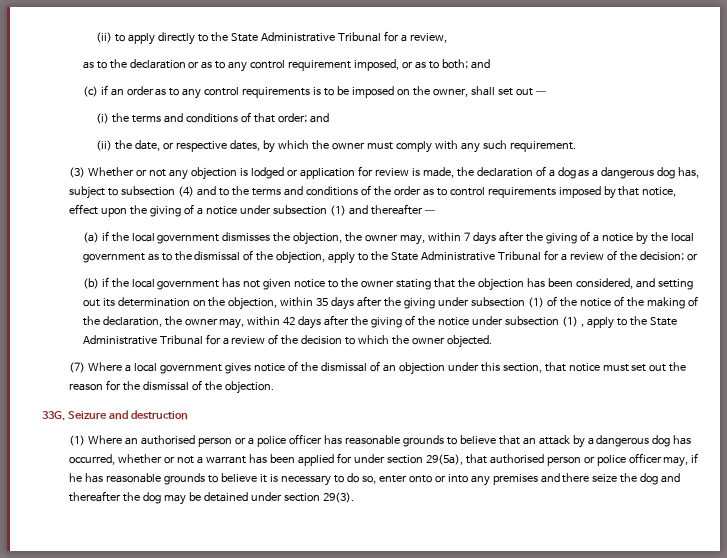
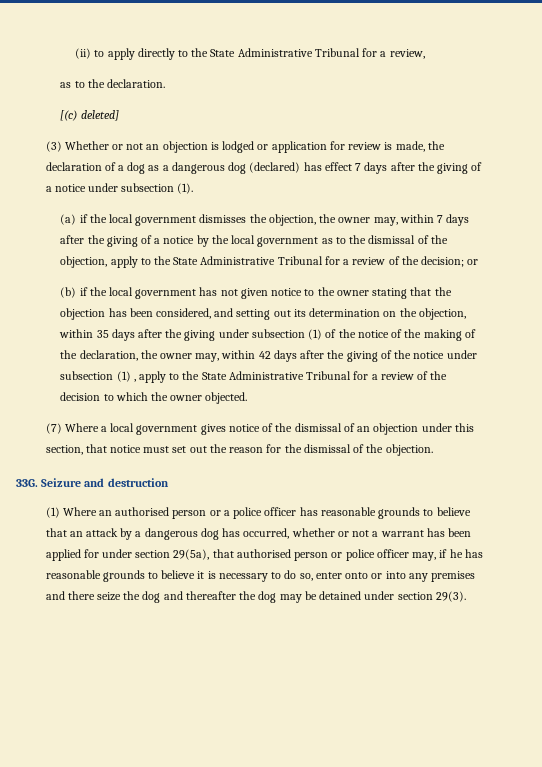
[129,59,491,72] [82,85,547,99] [96,112,329,124] [96,140,576,153] declaration or as to any control requirement imposed, or as to both; and // (c) if an order as to any control requirements is to be imposed on the owner, shall set out — // (i) the terms and conditions of that order; and // (ii) the date, or respective dates, by which the owner must comply with any such requirement. -> [106,79,165,88] [60,110,119,121] declaration. // [(c) deleted]
[168,169,188,180] any -> [146,144,160,150] an
[678,167,700,178] [69,185,677,199] [69,204,128,217] has, subject to subsection (4) and to the terms and conditions of the order as to control requirements imposed by that notice, effect upon -> [249,162,415,174] (declared) has effect 7 days after
[329,204,435,216] (1) and thereafter — -> [177,183,194,194] (1).

